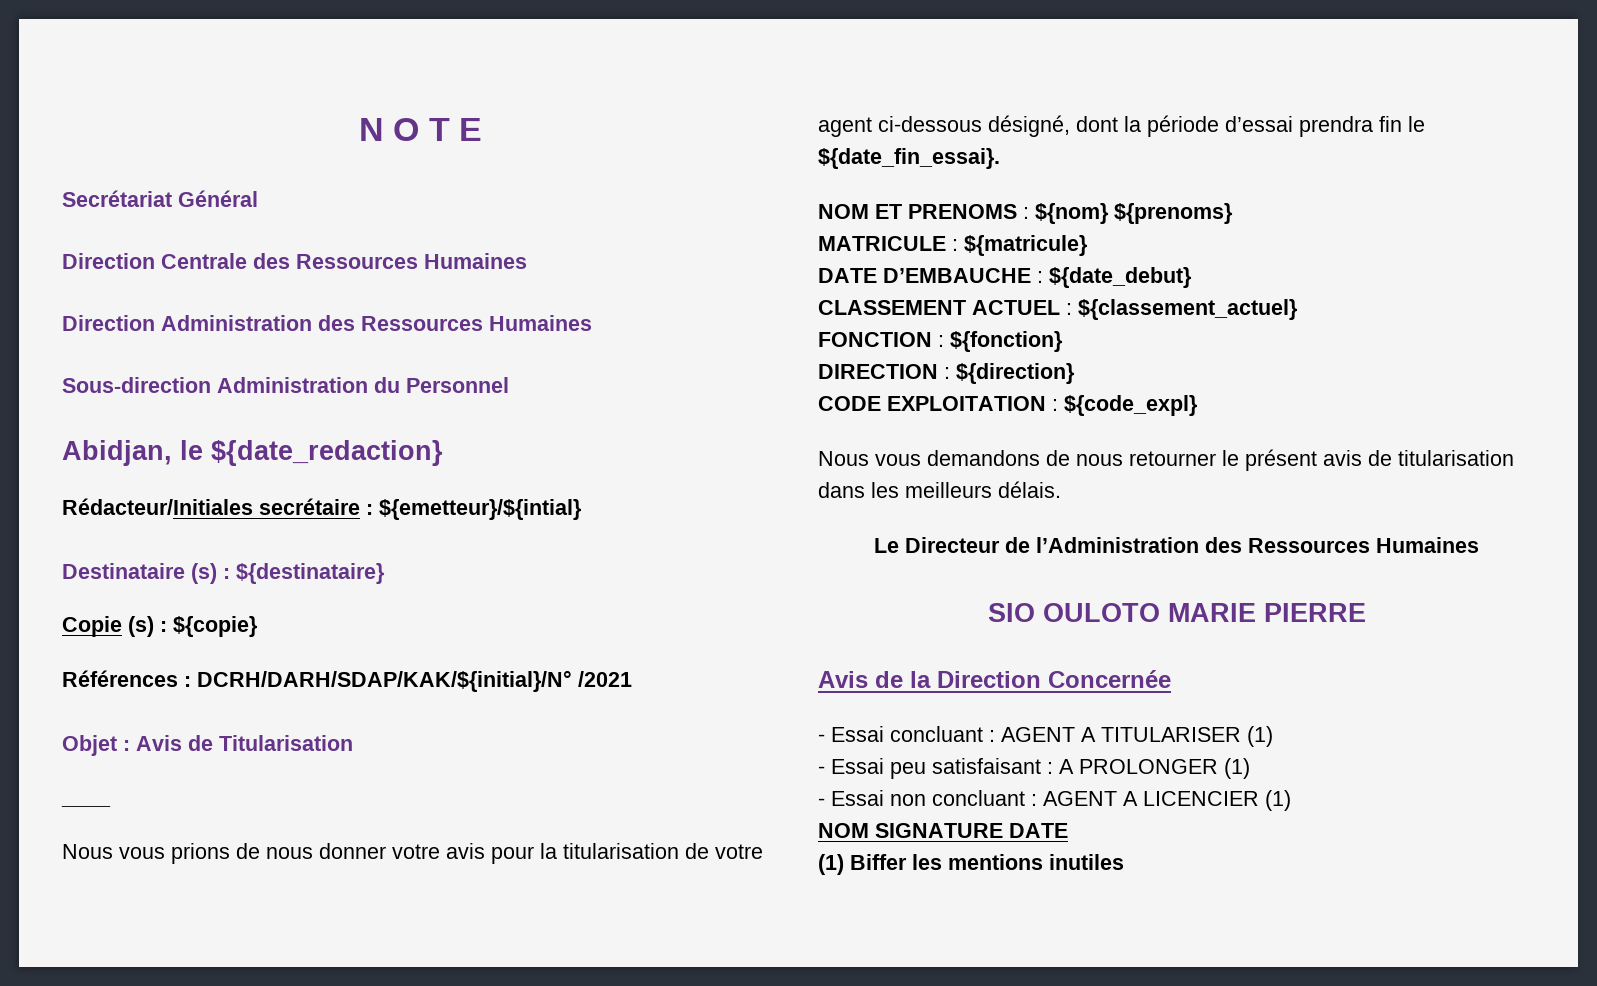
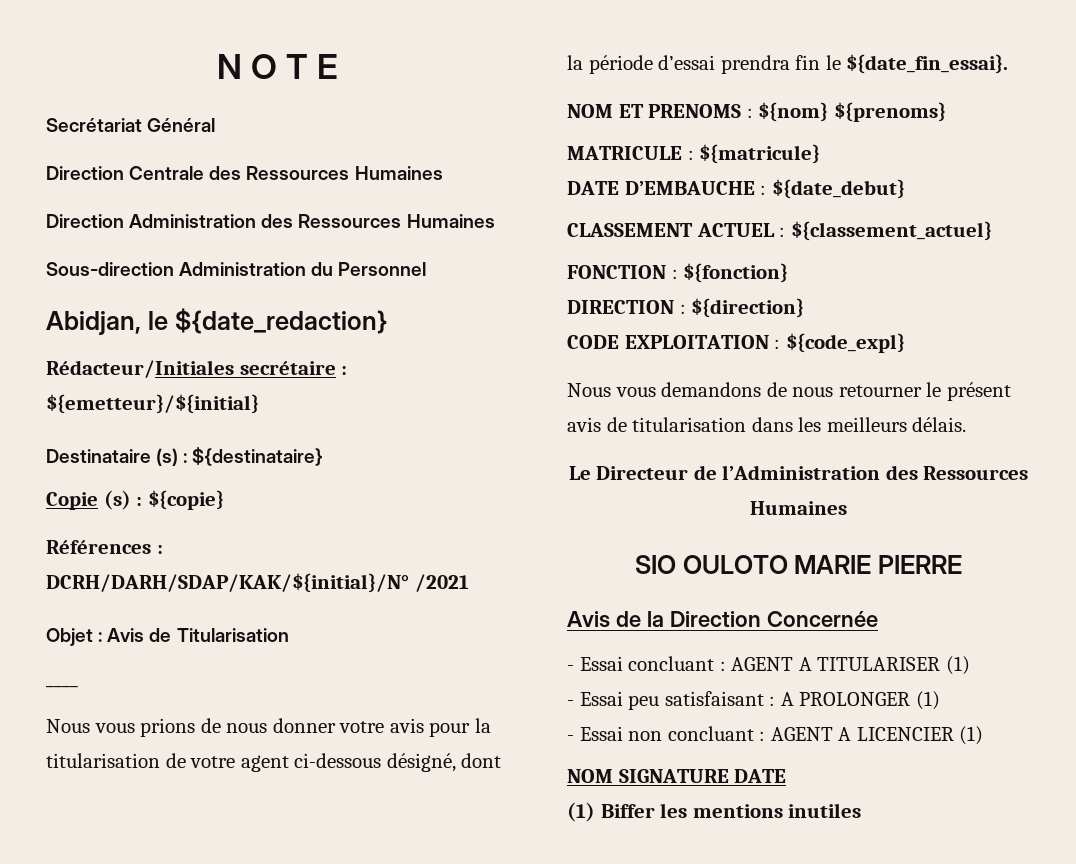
[379,499,582,520] ${emetteur}/${intial} -> [46,394,259,414] ${emetteur}/${initial}

